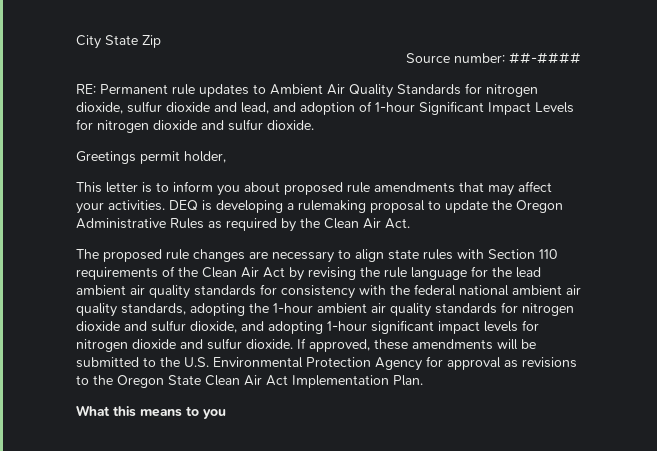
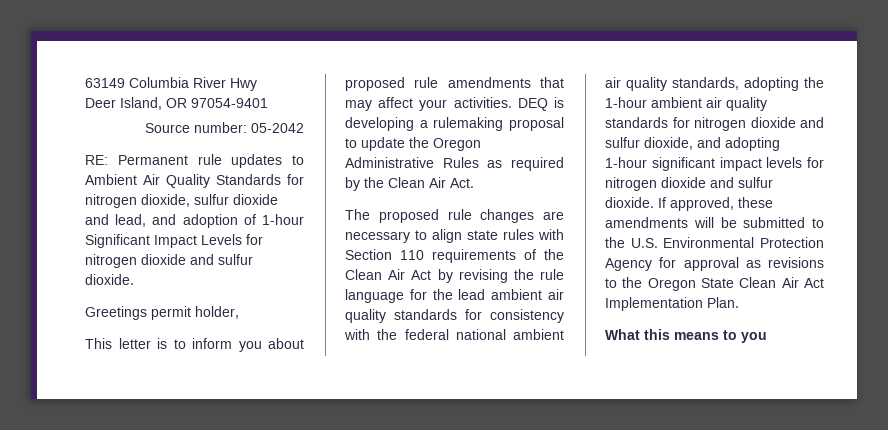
[76,35,161,49] City State Zip -> [85,77,257,91] [85,97,268,110] 63149 Columbia River Hwy // Deer Island, OR 97054-9401
[509,52,581,64] ##-#### -> [251,123,304,133] 05-2042

